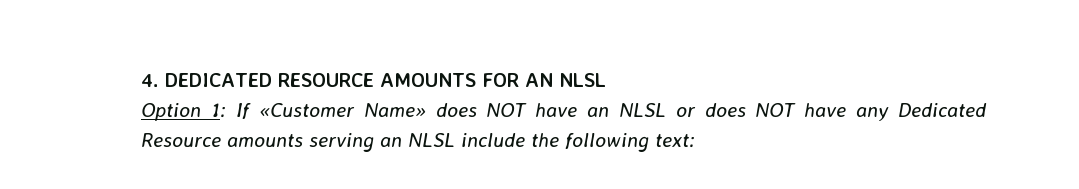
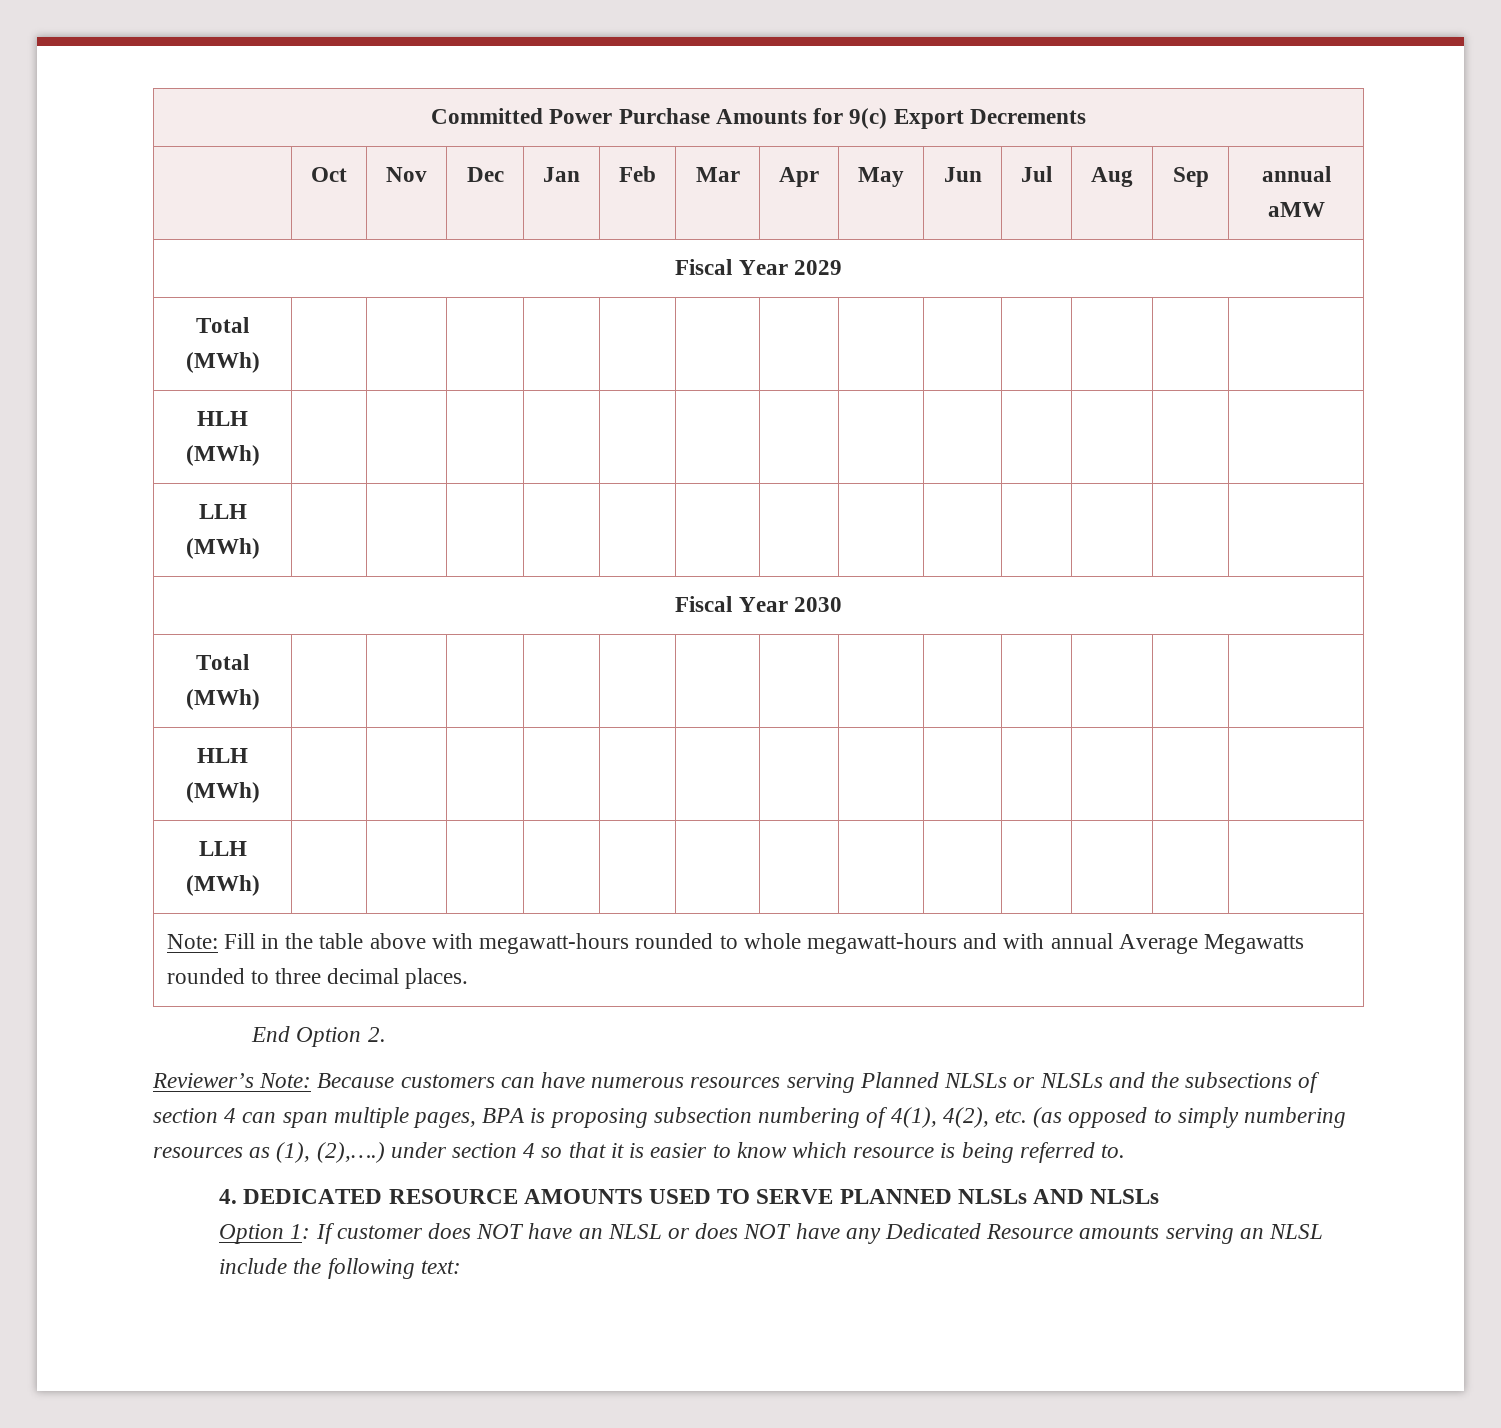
[141,73,607,87] 4. DEDICATED RESOURCE AMOUNTS FOR AN NLSL -> [431,108,1086,129] [311,167,347,182] [386,167,427,182] [466,167,504,182] [543,167,580,182] [619,166,656,182] [695,167,740,182] [779,167,819,187] [858,167,904,187] [943,167,982,182] [1021,166,1052,182] [1091,167,1133,187] [1172,167,1209,187] [1261,166,1331,182] [1267,202,1325,217] [675,259,842,275] [196,317,249,333] [185,352,260,373] [197,411,248,426] [185,445,260,466] [198,504,247,519] [185,538,260,559] [675,596,842,612] [196,654,249,670] [185,689,260,710] [197,748,248,763] [185,782,260,803] [198,841,247,856] [185,875,260,896] [166,933,1305,954] [166,968,469,989] [251,1026,386,1047] [152,1072,1321,1093] [153,1107,1346,1128] [153,1142,1125,1163] [219,1189,1160,1204] Committed Power Purchase Amounts for 9(c) Export Decrements // | Oct | Nov | Dec | Jan | Feb | Mar | Apr | May | Jun | Jul | Aug | Sep | annual aMW // Fiscal Year 2029 // Total (MWh) | | | | | | | | | | | | | // HLH (MWh) | | | | | | | | | | | | | // LLH (MWh) | | | | | | | | | | | | | // Fiscal Year 2030 // Total (MWh) | | | | | | | | | | | | | // HLH (MWh) | | | | | | | | | | | | | // LLH (MWh) | | | | | | | | | | | | | // Note: Fill in the table above with megawatt-hours rounded to whole megawatt-hours and with annual Average Megawatts rounded to three decimal places. // End Option 2. // Reviewer’s Note: Because customers can have numerous resources serving Planned NLSLs or NLSLs and the subsections of section 4 can span multiple pages, BPA is proposing subsection numbering of 4(1), 4(2), etc. (as opposed to simply numbering resources as (1), (2),….) under section 4 so that it is easier to know which resource is being referred to. // 4. DEDICATED RESOURCE AMOUNTS USED TO SERVE PLANNED NLSLs AND NLSLs
[258,103,426,117] «Customer Name» -> [336,1225,423,1239] customer

